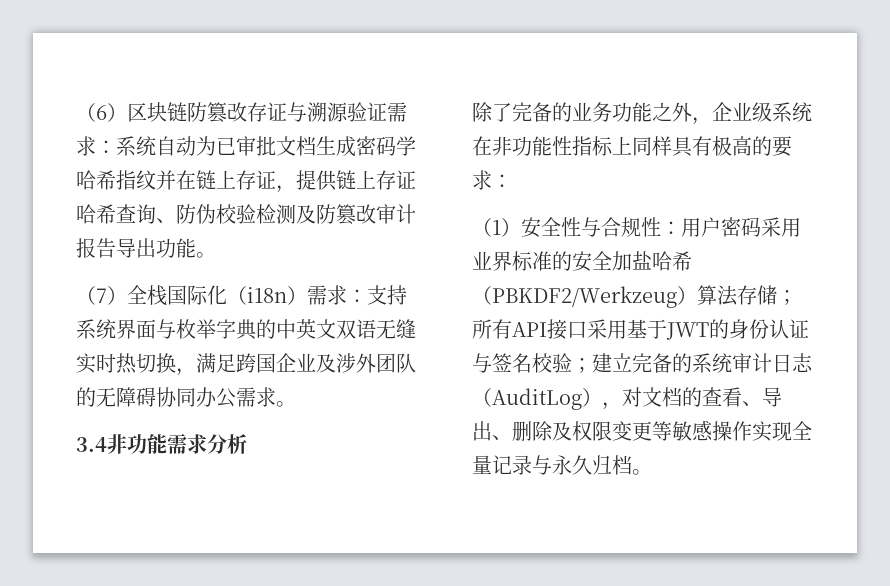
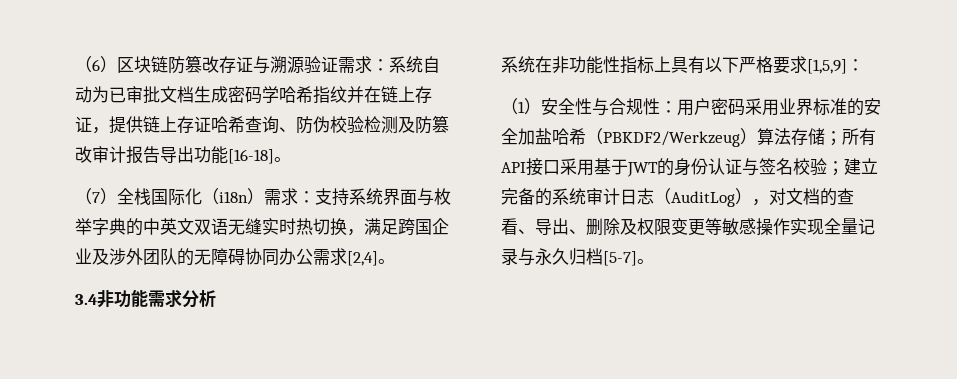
(196, 248) none -> [228,149,274,164] [16-18]
(276, 397) none -> [347,251,378,266] [2,4]
[472,102,772,125] 除了完备的业务功能之外，企业级 -> (216, 298) none
[632,136,792,157] [472,170,492,190] 同样具有极高的要求 -> [671,56,847,74] 具有以下严格要求[1,5,9]
(632, 465) none -> [603,251,637,266] [5-7]

